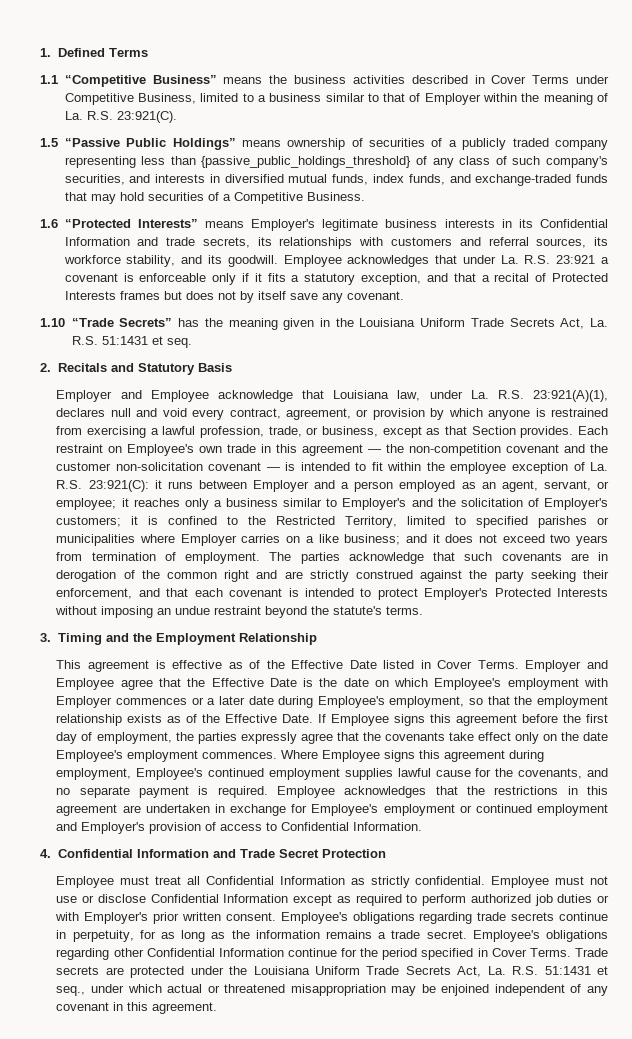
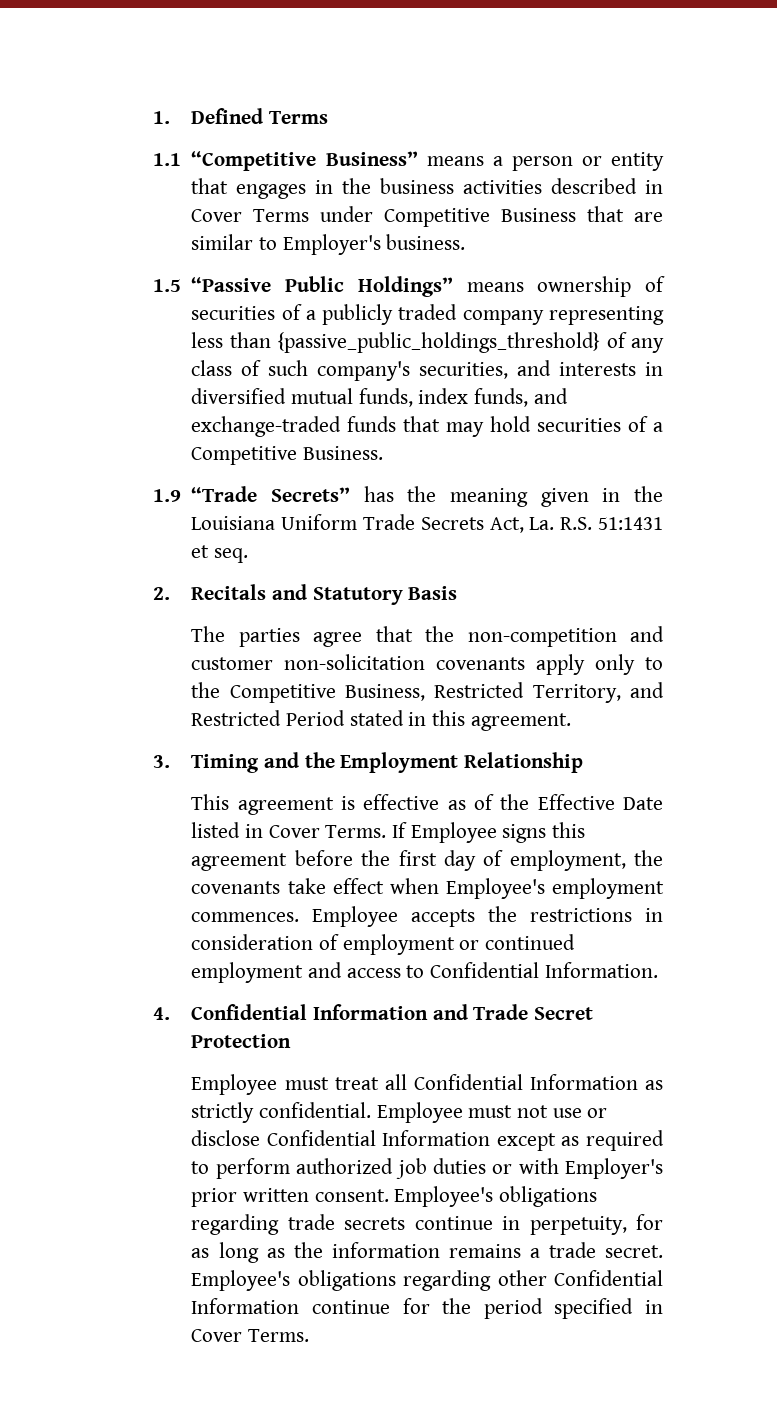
(263, 80) none -> [492,152,664,171] [191,178,334,199] a person or entity that engages in
[138,93,609,105] [64,111,177,123] Business, limited to a business similar to that of Employer within the meaning of La. R.S. 23:921(C). -> [501,206,663,222] [191,234,466,255] Business that are similar to Employer's business.
[40,219,608,231] [64,237,608,249] [63,255,610,267] [64,273,609,285] [64,291,404,303] [40,318,66,327] 1.6 “Protected Interests” means Employer's legitimate business interests in its Confidential Information and trade secrets, its relationships with customers and referral sources, its workforce stability, and its goodwill. Employee acknowledges that under La. R.S. 23:921 a covenant is enforceable only if it fits a statutory exception, and that a recital of Protected Interests frames but does not by itself save any covenant. // 1.10 -> [152,489,181,502] 1.9
[56,390,608,402] [56,408,608,420] [56,426,608,438] [56,444,608,456] [56,462,608,474] [56,480,609,492] [56,498,609,510] [56,516,609,528] [56,534,608,546] [56,552,608,564] [56,570,609,582] [56,588,608,600] [55,606,424,618] Employer and Employee acknowledge that Louisiana law, under La. R.S. 23:921(A)(1), declares null and void every contract, agreement, or provision by which anyone is restrained from exercising a lawful profession, trade, or business, except as that Section provides. Each restraint on Employee's own trade in this agreement — the non-competition covenant and the customer non-solicitation covenant — is intended to fit within the employee exception of La. R.S. 23:921(C): it runs between Employer and a person employed as an agent, servant, or employee; it reaches only a business similar to Employer's and the solicitation of Employer's customers; it is confined to the Restricted Territory, limited to specified parishes or municipalities where Employer carries on a like business; and it does not exceed two years from termination of employment. The parties acknowledge that such covenants are in derogation of the common right and are strictly construed against the party seeking their enforcement, and that each covenant is intended to protect Employer's Protected Interests without imposing an undue restraint beyond the statute's terms. -> [191,626,664,647] [191,654,663,675] [191,682,664,703] [191,710,571,731] The parties agree that the non-competition and customer non-solicitation covenants apply only to the Competitive Business, Restricted Territory, and Restricted Period stated in this agreement.
[525,660,609,672] [56,678,608,690] [56,696,609,708] [56,714,314,726] Employer and Employee agree that the Effective Date is the date on which Employee's employment with Employer commences or a later date during Employee's employment, so that the employment relationship exists as of the Effective Date. -> (387, 831) none
[197,732,609,744] [56,750,545,762] [56,768,609,780] [56,786,608,798] [56,804,379,816] parties expressly agree that the covenants take effect only on the date Employee's employment commences. Where Employee signs this agreement during employment, Employee's continued employment supplies lawful cause for the covenants, and no separate payment is required. Employee acknowledges that the restrictions in this agreement are undertaken in exchange for Employee's -> [191,878,664,899] [191,906,663,927] [191,934,340,950] covenants take effect when Employee's employment commences. Employee accepts the restrictions in consideration of
[81,822,217,834] Employer's provision of -> (343, 970) none
[575,948,609,957] [56,966,608,978] [56,984,608,996] [56,1002,218,1014] Trade secrets are protected under the Louisiana Uniform Trade Secrets Act, La. R.S. 51:1431 et seq., under which actual or threatened misappropriation may be enjoined independent of any covenant in this agreement. -> (310, 1335) none

